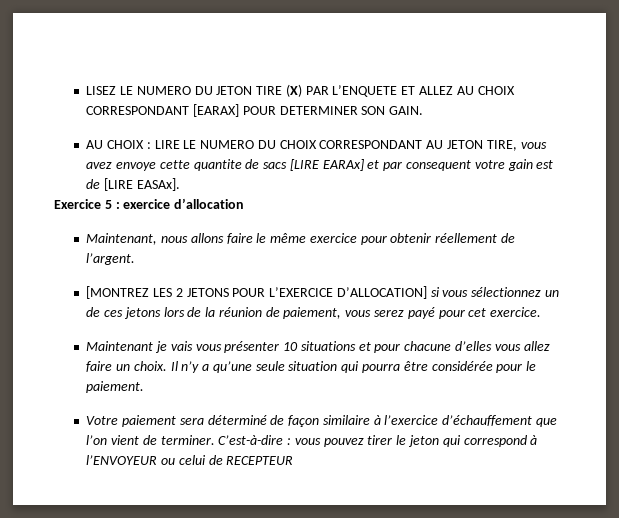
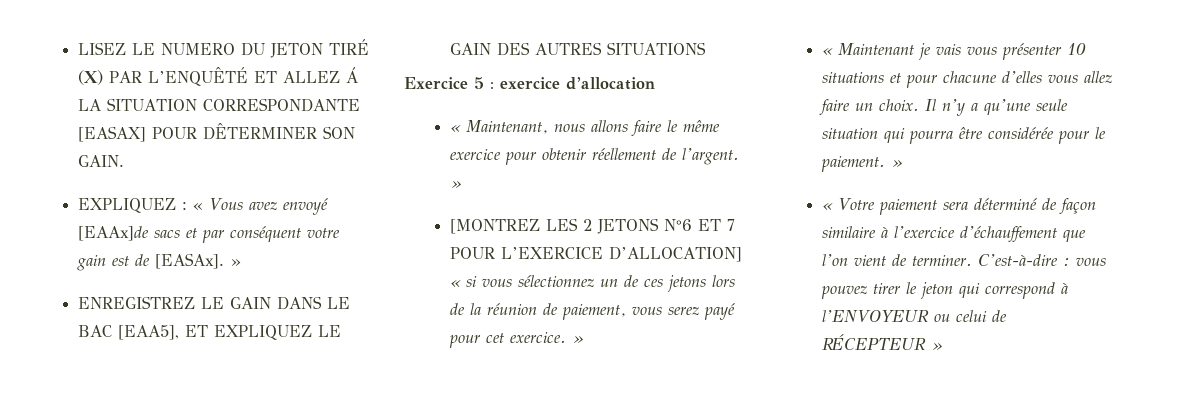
[256,86,283,95] TIRE -> [328,39,369,55] TIRÉ
[332,85,398,97] L’ENQUETE -> [147,67,248,86] L’ENQUÊTÉ
[456,86,515,95] [86,104,424,117] [86,140,547,151] [86,159,364,171] AU CHOIX CORRESPONDANT [EARAX] POUR DETERMINER SON GAIN. // AU CHOIX : LIRE LE NUMERO DU CHOIX CORRESPONDANT AU JETON TIRE, vous avez envoye cette quantite de sacs [LIRE EARAx] -> [345,67,358,83] [77,98,360,112] [77,123,355,142] [77,155,124,167] [77,198,328,215] [77,226,180,241] Á LA SITUATION CORRESPONDANTE [EASAX] POUR DÊTERMINER SON GAIN. // EXPLIQUEZ : « Vous avez envoyé [EAAx]de sacs
[406,160,472,171] consequent -> [229,226,301,242] conséquent
[103,178,180,191] [LIRE EASAx]. -> [154,253,241,269] [77,296,350,310] [77,325,341,340] [449,42,706,56] [EASAx]. » // ENREGISTREZ LE GAIN DANS LE BAC [EAA5], ET EXPLIQUEZ LE GAIN DES AUTRES SITUATIONS
(245, 203) none -> [449,125,461,132] «
(136, 259) none -> [449,181,462,188] »
(229, 292) none -> [663,219,735,231] N°6 ET 7
(427, 292) none -> [449,280,461,287] «
(542, 312) // -> [571,336,584,343] [821,48,833,55] » // «
(145, 387) // -> [890,160,903,167] [821,203,833,210] » // «
[226,456,294,465] RECEPTEUR -> [821,334,943,351] RÉCEPTEUR »

